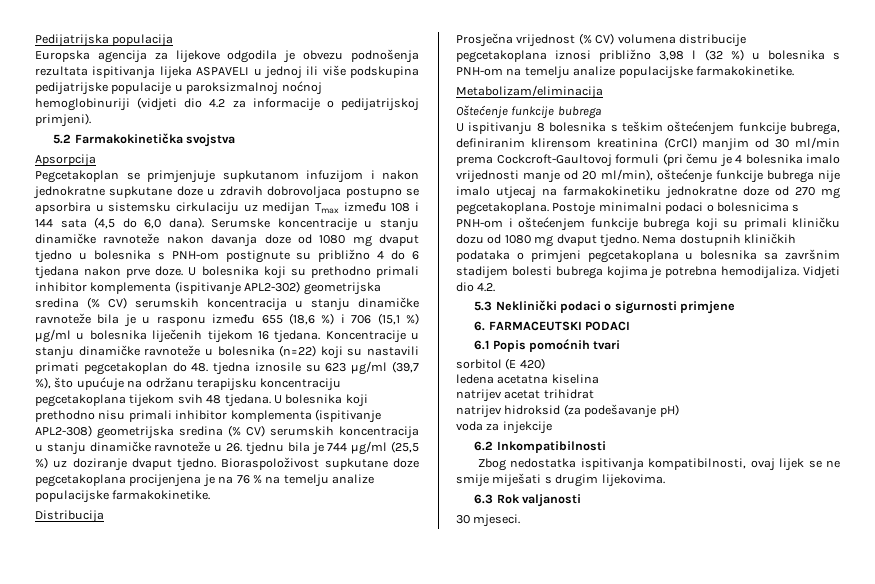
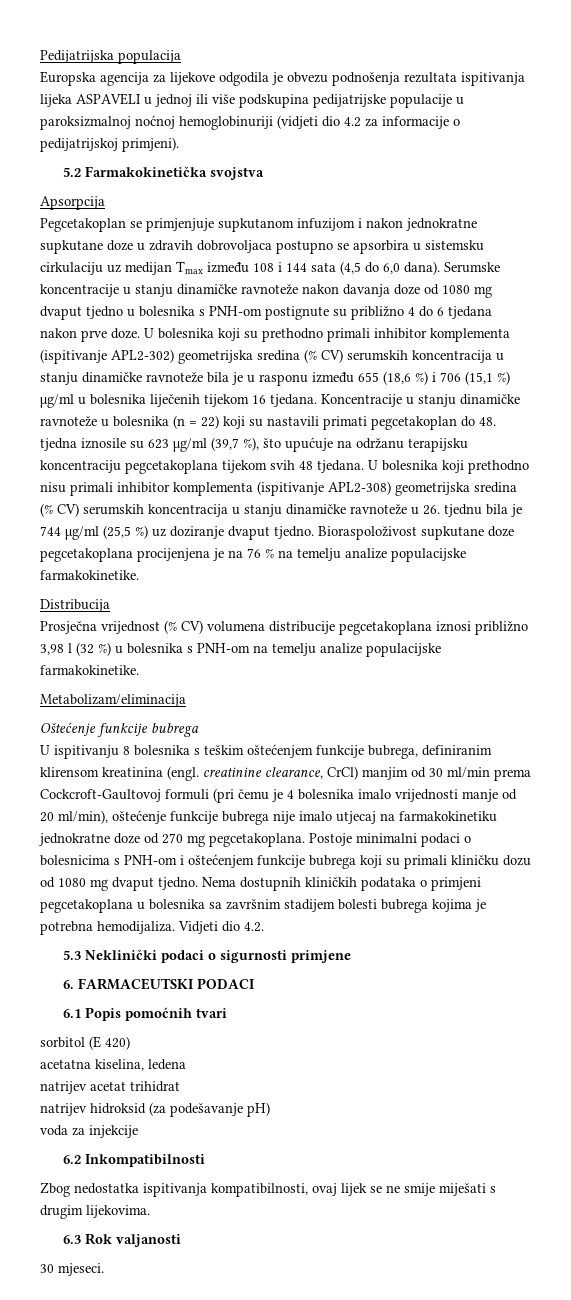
[279,345,317,357] (n=22) -> [173,415,219,429] (n = 22)
[663,137,697,149] (CrCl) -> [167,766,358,781] (engl. creatinine clearance, CrCl)
(545, 364) none -> [40,1059,144,1071] acetatna kiselina,
[497,374,599,384] acetatna kiselina -> (186, 1064) none

